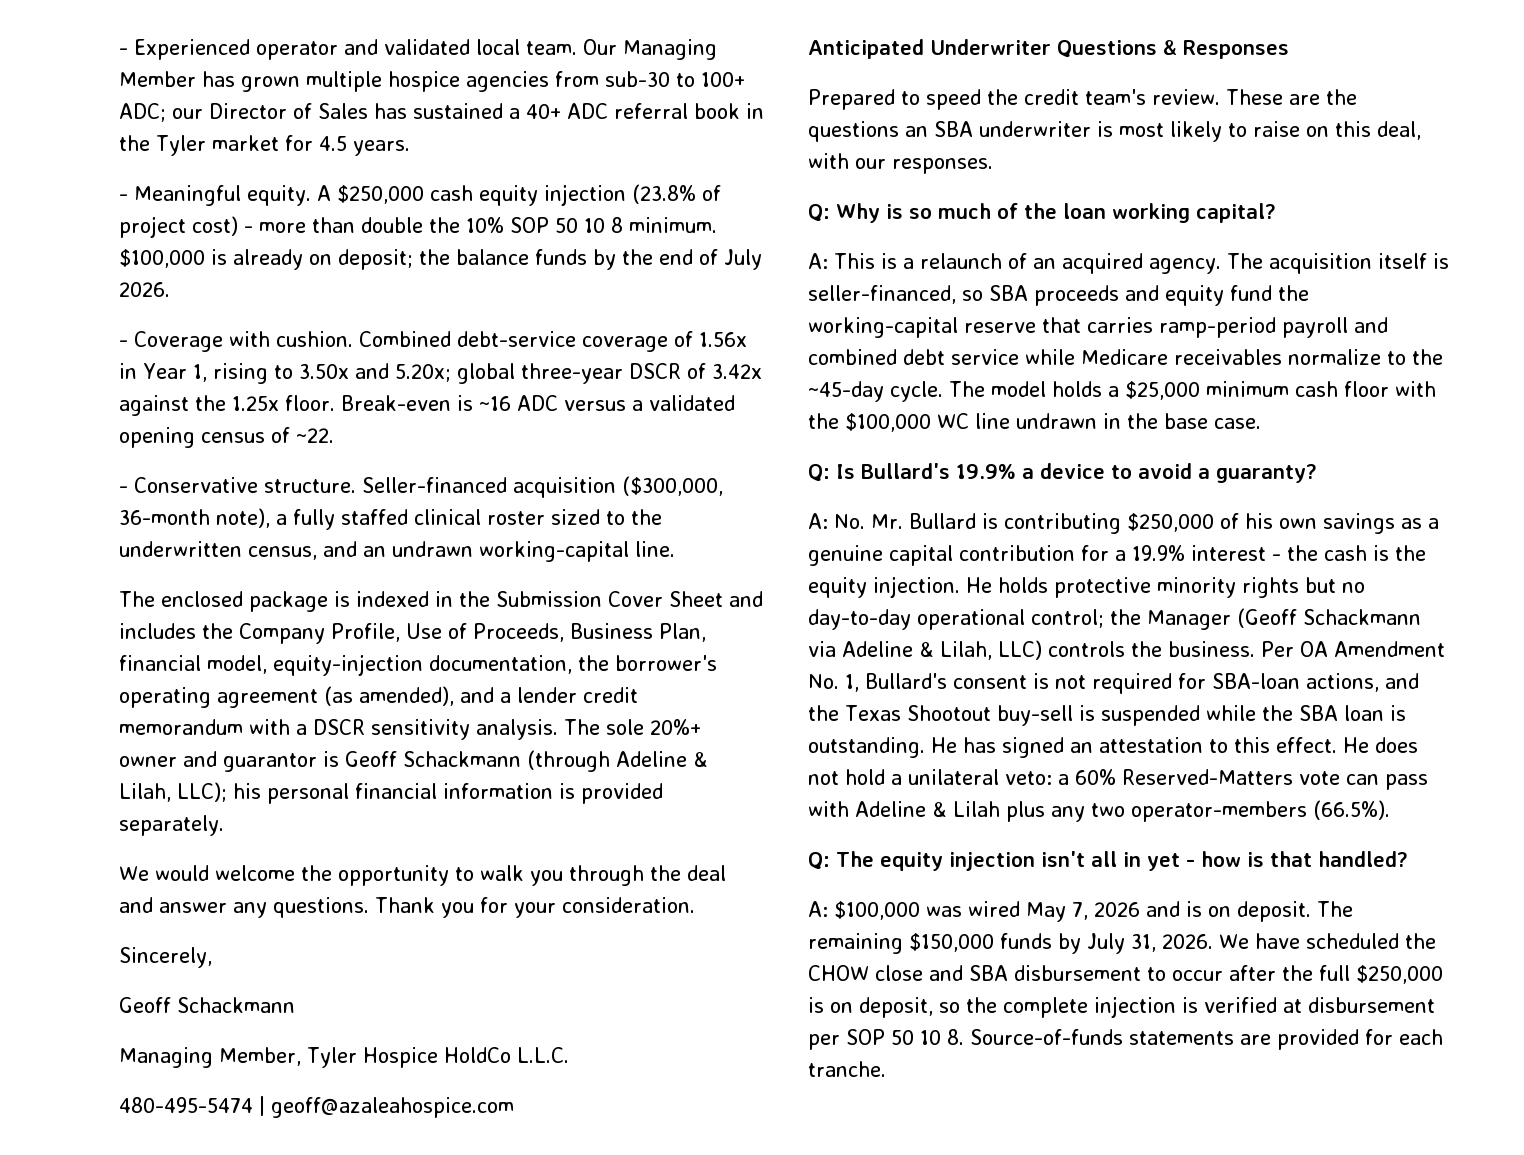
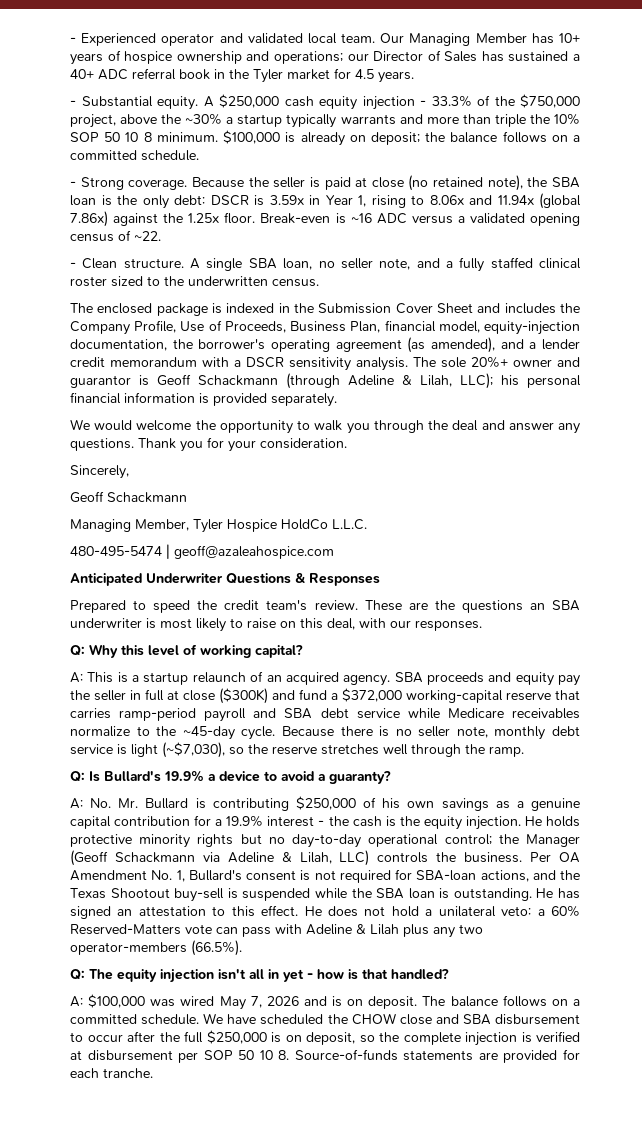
[241,71,745,92] [119,103,166,122] grown multiple hospice agencies from sub-30 to 100+ ADC; -> [559,33,580,43] [70,50,343,65] 10+ years of hospice ownership and operations;
[134,185,241,206] Meaningful -> [81,96,153,107] Substantial
[631,184,721,204] [119,216,253,238] (23.8% of project cost) - -> [420,94,580,108] [70,113,423,128] - 33.3% of the $750,000 project, above the ~30% a startup typically warrants and
[361,217,423,233] double -> [494,114,526,127] triple
[535,249,762,270] [119,282,170,297] [119,331,747,352] funds by the end of July 2026. // - Coverage with cushion. Combined debt-service coverage of 1.56x -> [502,131,580,143] [70,150,199,161] [70,175,581,191] [70,195,304,209] follows on a committed schedule. // - Strong coverage. Because the seller is paid at close (no retained note), the SBA loan is the only debt: DSCR is 3.59x
[298,363,762,384] 3.50x and 5.20x; global three-year DSCR of 3.42x -> [429,193,581,209] [70,211,108,227] 8.06x and 11.94x (global 7.86x)
[134,476,723,498] [119,508,270,528] Conservative structure. Seller-financed acquisition ($300,000, 36-month note), -> [82,258,440,271] Clean structure. A single SBA loan, no seller note, and
[248,541,675,562] census, and an undrawn working-capital line. -> [272,279,319,287] census.
[886,203,1106,219] is so much of the loan -> [121,644,197,656] this level of
(914, 263) none -> [143,672,189,685] startup
[1226,253,1449,274] [808,285,1309,306] The acquisition itself is seller-financed, so SBA proceeds and equity fund the -> [394,672,580,686] [70,688,402,704] SBA proceeds and equity pay the seller in full at close ($300K) and fund a $372,000
[808,349,897,365] combined -> [284,708,313,719] SBA
[949,381,1436,400] [808,413,1261,432] The model holds a $25,000 minimum cash floor with the $100,000 WC line undrawn in the base case. -> [281,726,580,740] [70,742,524,758] Because there is no seller note, monthly debt service is light (~$7,030), so the reserve stretches well through the ramp.
[808,933,1213,954] remaining $150,000 funds by July 31, 2026. -> [450,995,580,1007] [70,1014,200,1025] balance follows on a committed schedule.

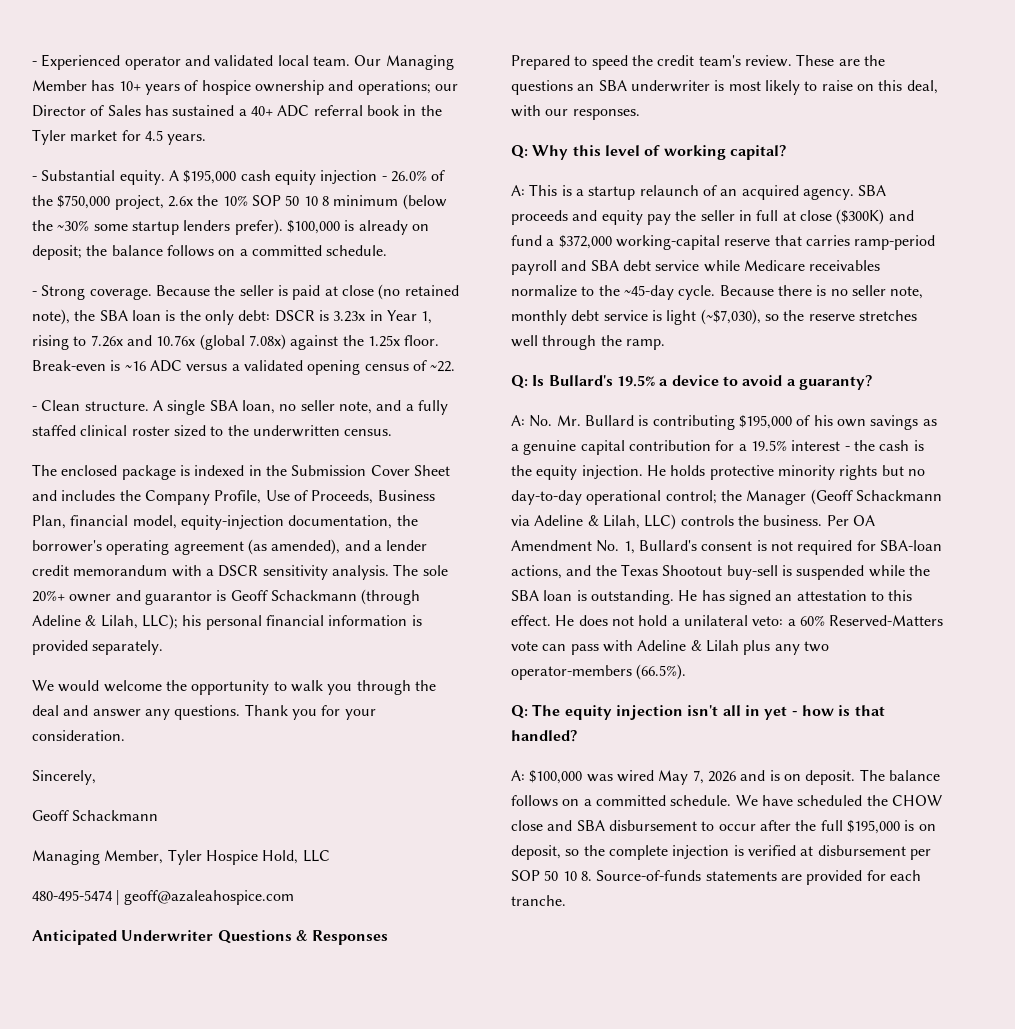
[219,94,279,108] $250,000 -> [183,170,237,184] $195,000
[431,95,472,107] 33.3% -> [390,170,427,182] 26.0%
[120,113,526,128] above the ~30% a startup typically warrants and more than triple -> [167,196,193,207] 2.6x
[156,132,218,142] minimum. -> [333,194,447,210] [32,219,283,235] minimum (below the ~30% some startup lenders prefer).
[269,195,304,205] 3.59x -> [333,311,366,322] 3.23x
[429,193,581,209] [70,211,108,227] 8.06x and 11.94x (global 7.86x) -> [90,334,286,350] 7.26x and 10.76x (global 7.08x)
[281,519,367,530] HoldCo L.L.C. -> [262,850,330,864] Hold, LLC
[164,770,204,782] 19.9% -> [616,375,655,387] 19.5%
[295,796,356,810] $250,000 -> [738,415,792,429] $195,000
[226,815,264,827] 19.9% -> [750,440,787,451] 19.5%
[206,1030,267,1044] $250,000 -> [846,820,900,834] $195,000

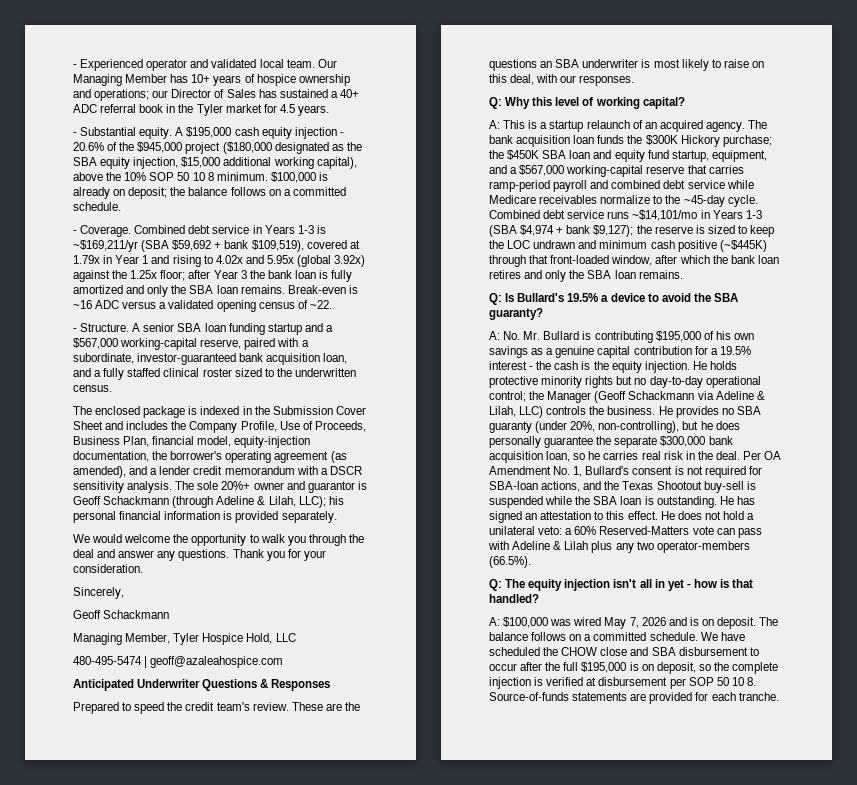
[390,170,427,182] 26.0% -> [73,142,104,151] 20.6%
[57,195,193,210] $750,000 project, 2.6x -> [137,142,362,154] [73,157,357,169] [73,172,103,181] $945,000 project ($180,000 designated as the SBA equity injection, $15,000 additional working capital), above
[333,194,447,210] [32,219,283,235] minimum (below the ~30% some startup lenders prefer). -> [216,172,268,181] minimum.
[41,284,459,300] [32,309,433,325] [32,334,440,350] Strong coverage. Because the seller is paid at close (no retained note), the SBA loan is the only debt: DSCR is 3.23x in Year 1, rising to 7.26x and 10.76x (global 7.08x) against the 1.25x floor. -> [80,225,326,237] [73,240,360,252] [73,255,366,267] [73,270,353,282] [73,285,285,297] Coverage. Combined debt service in Years 1-3 is ~$169,211/yr (SBA $59,692 + bank $109,519), covered at 1.79x in Year 1 and rising to 4.02x and 5.95x (global 3.92x) against the 1.25x floor; after Year 3 the bank loan is fully amortized and only the SBA loan remains.
[41,400,372,415] Clean structure. A single SBA loan, no seller note, -> [80,323,333,335] [73,338,309,350] [73,353,348,365] Structure. A senior SBA loan funding startup and a $567,000 working-capital reserve, paired with a subordinate, investor-guaranteed bank acquisition loan,
[858,185,887,196] [511,209,914,225] [511,235,612,249] SBA proceeds and equity pay the seller in full at close ($300K) and fund a $372,000 -> [748,120,768,129] [489,135,772,147] [489,150,767,162] [489,165,565,176] The bank acquisition loan funds the $300K Hickory purchase; the $450K SBA loan and equity fund startup, equipment, and a $567,000
[590,260,619,271] SBA -> [611,180,661,189] combined
[719,285,924,299] [511,309,917,325] [511,335,665,350] Because there is no seller note, monthly debt service is light (~$7,030), so the reserve stretches well through the ramp. -> [489,210,762,221] [489,225,775,237] [489,240,767,252] [489,255,779,267] [489,270,683,282] Combined debt service runs ~$14,101/mo in Years 1-3 (SBA $4,974 + bank $9,127); the reserve is sized to keep the LOC undrawn and minimum cash positive (~$445K) through that front-loaded window, after which the bank loan retires and only the SBA loan remains.
[786,379,796,386] a -> [693,293,738,302] the SBA
(823, 520) none -> [658,406,761,418] [489,421,740,433] [489,436,733,448] [489,451,740,463] He provides no SBA guaranty (under 20%, non-controlling), but he does personally guarantee the separate $300,000 bank acquisition loan, so he carries real risk in the deal.

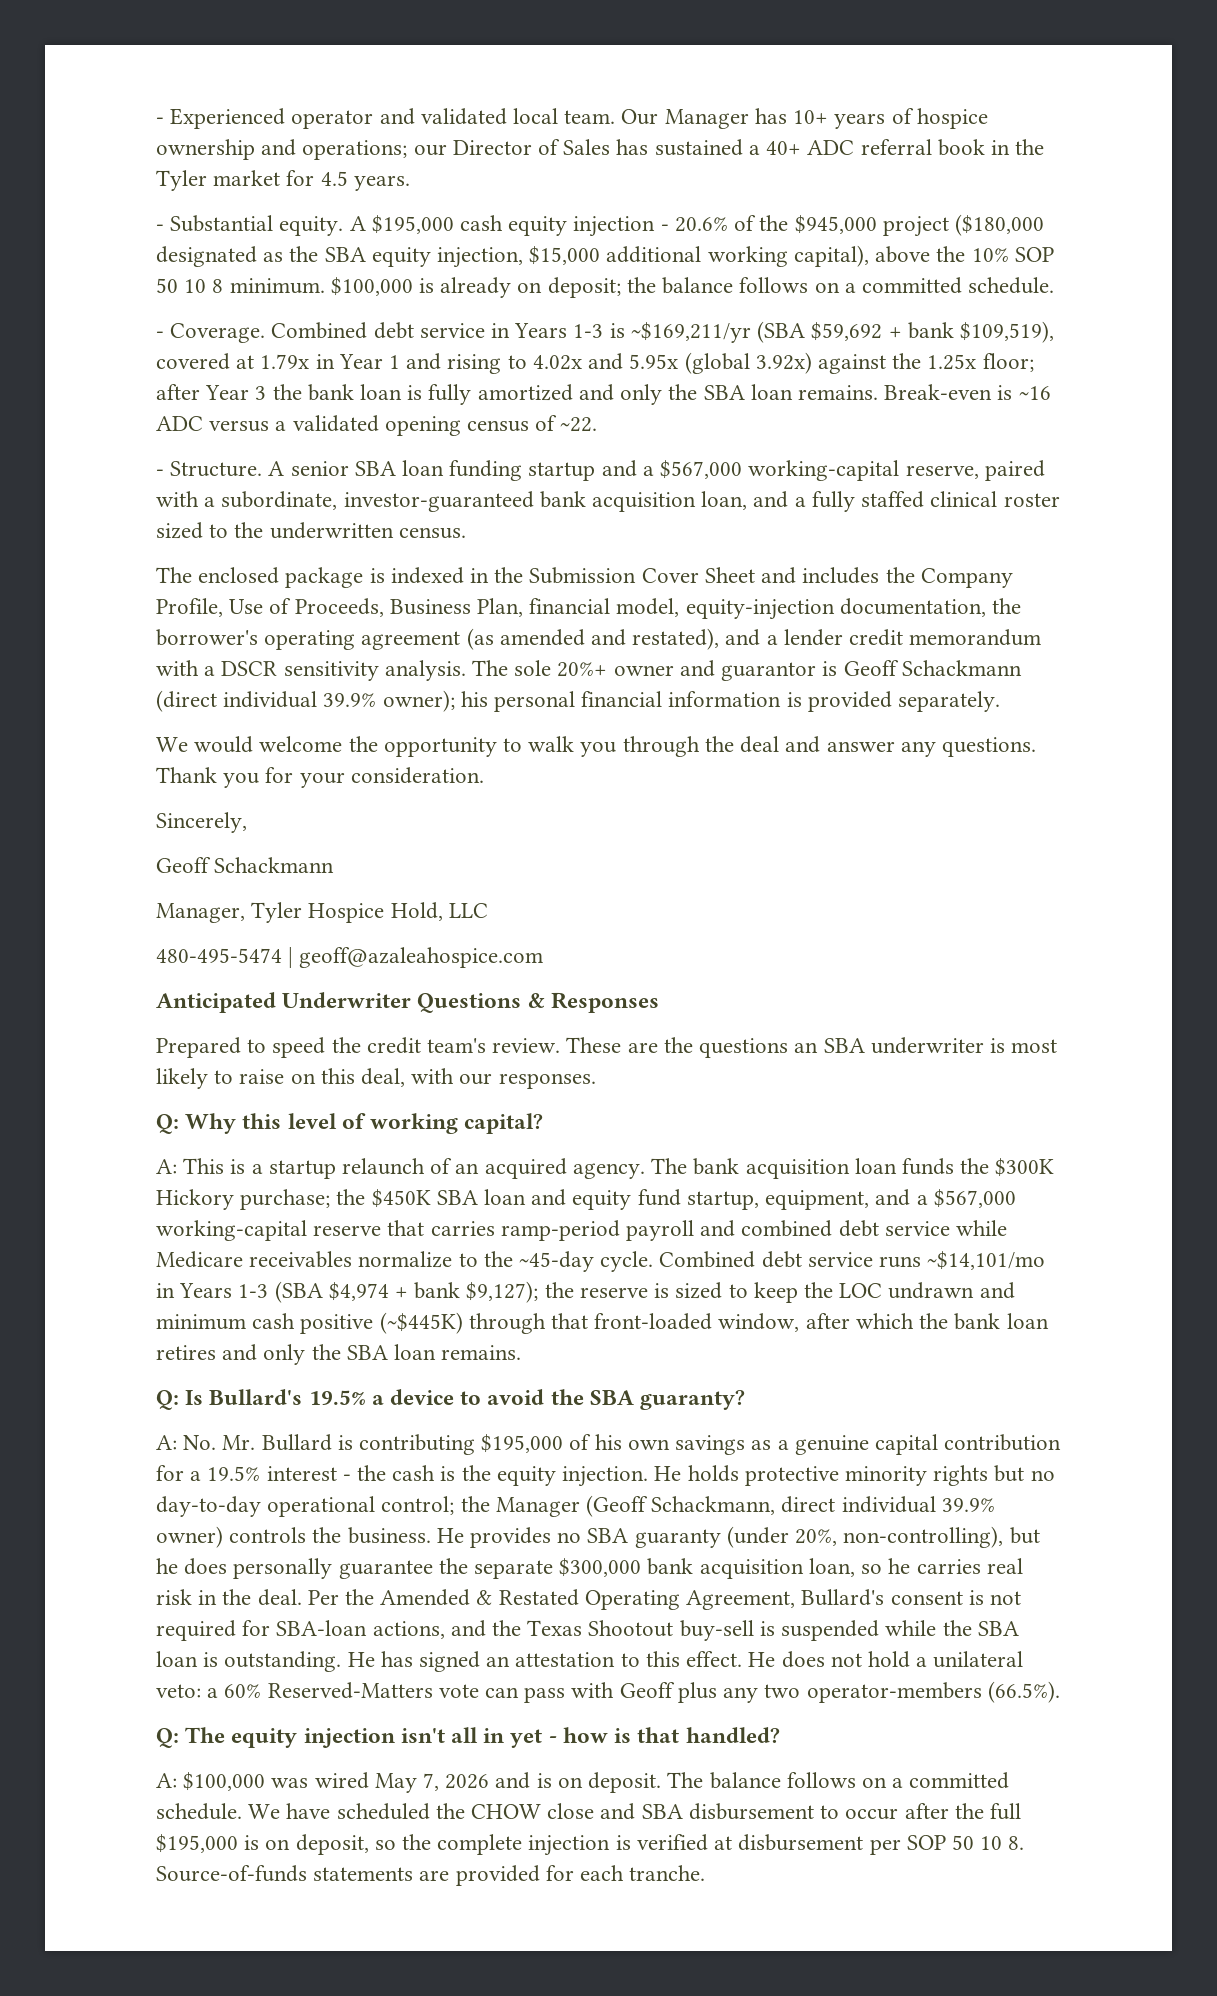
[73,74,168,86] Managing Member -> [664,109,749,129] Manager
[73,466,126,478] amended), -> [499,628,720,650] amended and restated),
[172,496,326,508] (through Adeline & Lilah, LLC); -> [156,690,455,712] (direct individual 39.9% owner);
[73,633,171,645] Managing Member, -> [156,903,245,923] Manager,
[628,391,765,400] [489,406,544,418] Schackmann via Adeline & Lilah, LLC) -> [651,1496,995,1515] [156,1526,223,1548] Schackmann, direct individual 39.9% owner)
[764,451,782,460] [489,466,583,477] OA Amendment No. 1, -> [345,1589,796,1610] the Amended & Restated Operating Agreement,
[512,541,589,550] Adeline & Lilah -> [619,1682,675,1698] Geoff

